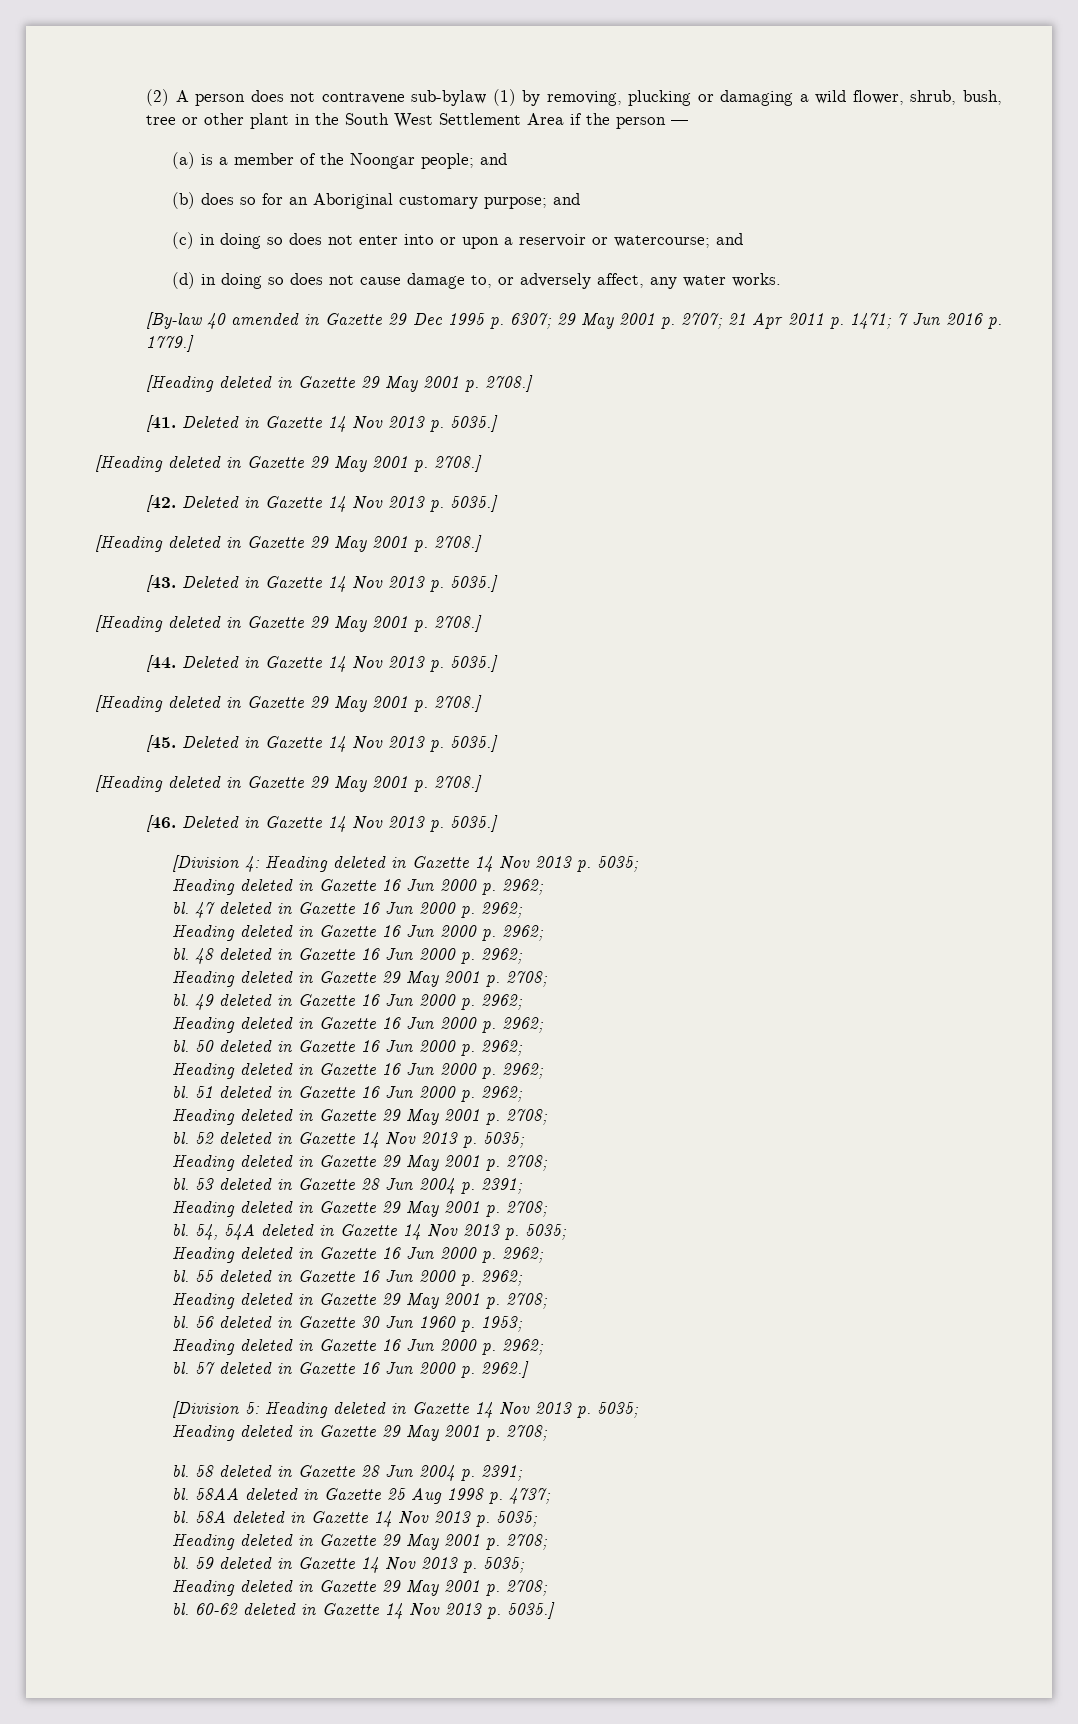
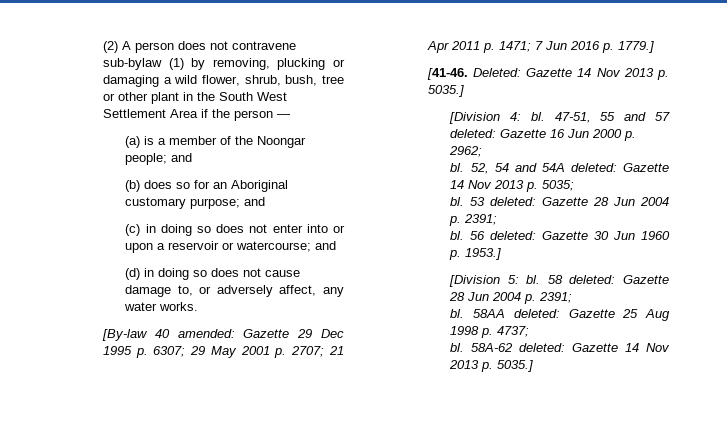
[231,313,320,325] amended in -> [177,329,235,338] amended:
[146,375,534,392] [146,415,499,432] [95,455,482,472] [146,495,499,512] [95,535,482,552] [146,575,499,592] [95,615,482,632] [146,655,499,672] [95,695,482,712] [146,735,499,752] [95,775,482,792] [146,815,260,832] [Heading deleted in Gazette 29 May 2001 p. 2708.] // [41. Deleted in Gazette 14 Nov 2013 p. 5035.] // [Heading deleted in Gazette 29 May 2001 p. 2708.] // [42. Deleted in Gazette 14 Nov 2013 p. 5035.] // [Heading deleted in Gazette 29 May 2001 p. 2708.] // [43. Deleted in Gazette 14 Nov 2013 p. 5035.] // [Heading deleted in Gazette 29 May 2001 p. 2708.] // [44. Deleted in Gazette 14 Nov 2013 p. 5035.] // [Heading deleted in Gazette 29 May 2001 p. 2708.] // [45. Deleted in Gazette 14 Nov 2013 p. 5035.] // [Heading deleted in Gazette 29 May 2001 p. 2708.] // [46. Deleted in -> [426,68,522,80] [41-46. Deleted:
[264,856,639,872] [171,879,544,895] [171,902,523,918] [171,925,544,941] [171,948,523,964] [171,971,548,987] [171,994,523,1010] [171,1017,544,1033] [171,1040,523,1056] [171,1063,544,1079] [171,1086,523,1102] [171,1109,548,1125] [171,1132,525,1148] [171,1155,548,1171] Heading deleted in Gazette 14 Nov 2013 p. 5035; // Heading deleted in Gazette 16 Jun 2000 p. 2962; // bl. 47 deleted in Gazette 16 Jun 2000 p. 2962; // Heading deleted in Gazette 16 Jun 2000 p. 2962; // bl. 48 deleted in Gazette 16 Jun 2000 p. 2962; // Heading deleted in Gazette 29 May 2001 p. 2708; // bl. 49 deleted in Gazette 16 Jun 2000 p. 2962; // Heading deleted in Gazette 16 Jun 2000 p. 2962; // bl. 50 deleted in Gazette 16 Jun 2000 p. 2962; // Heading deleted in Gazette 16 Jun 2000 p. 2962; // bl. 51 deleted in Gazette 16 Jun 2000 p. 2962; // Heading deleted in Gazette 29 May 2001 p. 2708; // bl. 52 deleted in Gazette 14 Nov 2013 p. 5035; // Heading deleted in Gazette 29 May 2001 p. 2708; -> [530,112,670,123] [450,129,637,141] [449,146,483,157] [450,163,669,174] [450,180,575,192] bl. 47-51, 55 and 57 deleted: Gazette 16 Jun 2000 p. 2962; // bl. 52, 54 and 54A deleted: Gazette 14 Nov 2013 p. 5035;
[218,1178,523,1194] [171,1201,548,1217] [171,1224,567,1240] [171,1247,544,1263] [171,1270,523,1286] [171,1293,548,1309] deleted in Gazette 28 Jun 2004 p. 2391; // Heading deleted in Gazette 29 May 2001 p. 2708; // bl. 54, 54A deleted in Gazette 14 Nov 2013 p. 5035; // Heading deleted in Gazette 16 Jun 2000 p. 2962; // bl. 55 deleted in Gazette 16 Jun 2000 p. 2962; // Heading deleted in Gazette 29 May 2001 p. 2708; -> [490,197,669,206] [449,214,498,226] deleted: Gazette 28 Jun 2004 p. 2391;
[218,1316,292,1328] deleted in -> [490,231,537,240] deleted:
[480,1316,523,1332] [171,1339,544,1355] [171,1361,529,1378] [171,1401,639,1418] [171,1425,548,1441] [171,1465,292,1477] 1953; // Heading deleted in Gazette 16 Jun 2000 p. 2962; // bl. 57 deleted in Gazette 16 Jun 2000 p. 2962.] // [Division 5: Heading deleted in Gazette 14 Nov 2013 p. 5035; // Heading deleted in Gazette 29 May 2001 p. 2708; // bl. 58 deleted in -> [465,248,502,260] [449,275,616,287] 1953.] // [Division 5: bl. 58 deleted:
[244,1488,318,1500] deleted in -> [513,309,560,318] deleted:
[194,1511,538,1527] [171,1534,548,1550] [171,1557,525,1573] [171,1580,548,1596] [171,1603,316,1615] 58A deleted in Gazette 14 Nov 2013 p. 5035; // Heading deleted in Gazette 29 May 2001 p. 2708; // bl. 59 deleted in Gazette 14 Nov 2013 p. 5035; // Heading deleted in Gazette 29 May 2001 p. 2708; // bl. 60-62 deleted in -> [471,343,566,352] 58A-62 deleted:

